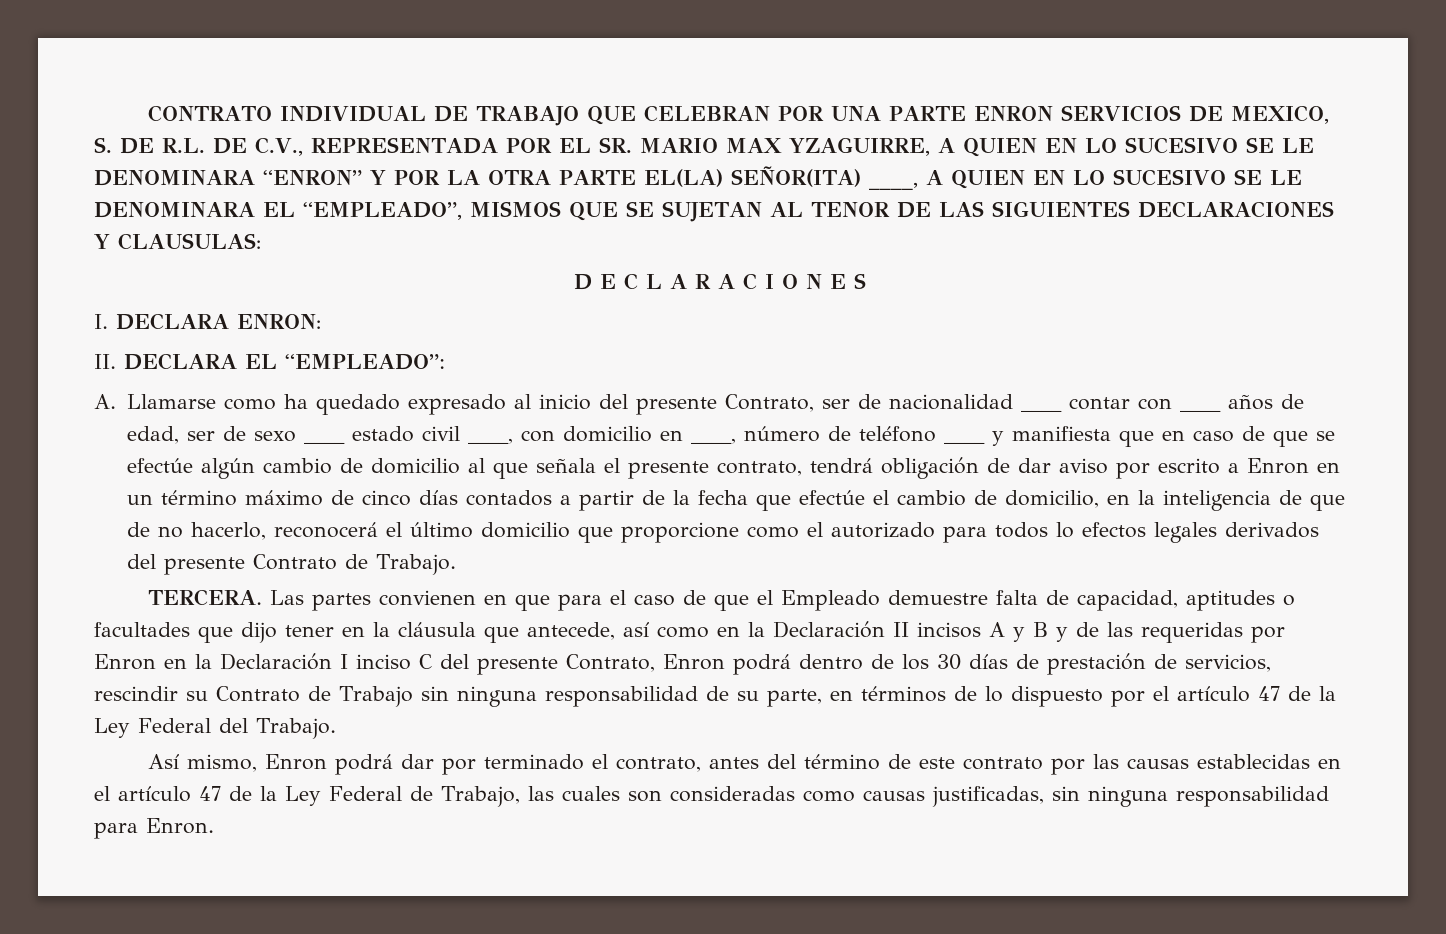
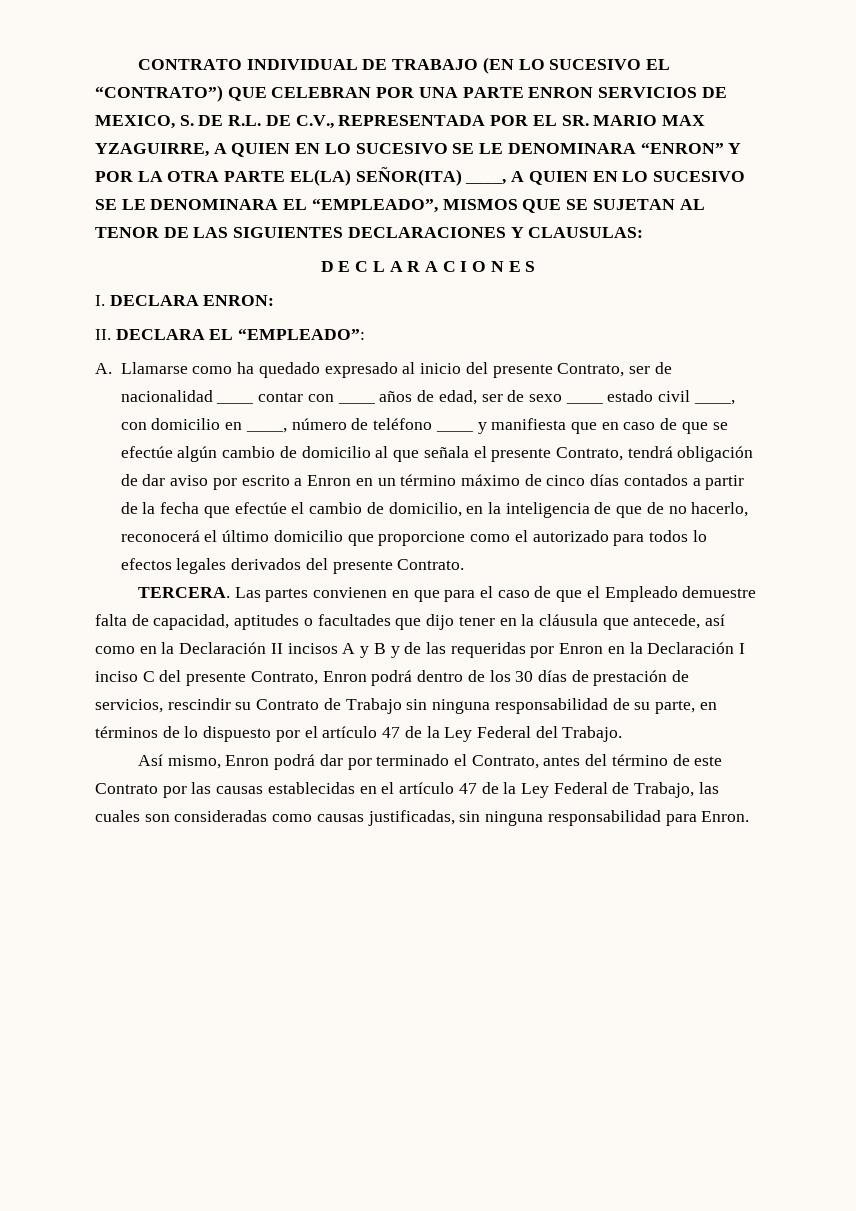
(579, 116) none -> [482,57,671,74] [95,85,223,102] (EN LO SUCESIVO EL “CONTRATO”)
[716,461,802,476] contrato, -> [556,447,624,461] Contrato,
[252,554,456,575] Contrato de Trabajo. -> [397,559,465,570] Contrato.
[615,757,701,772] contrato, -> [471,755,539,769] Contrato,
[962,757,1043,770] contrato -> [95,783,158,794] Contrato

